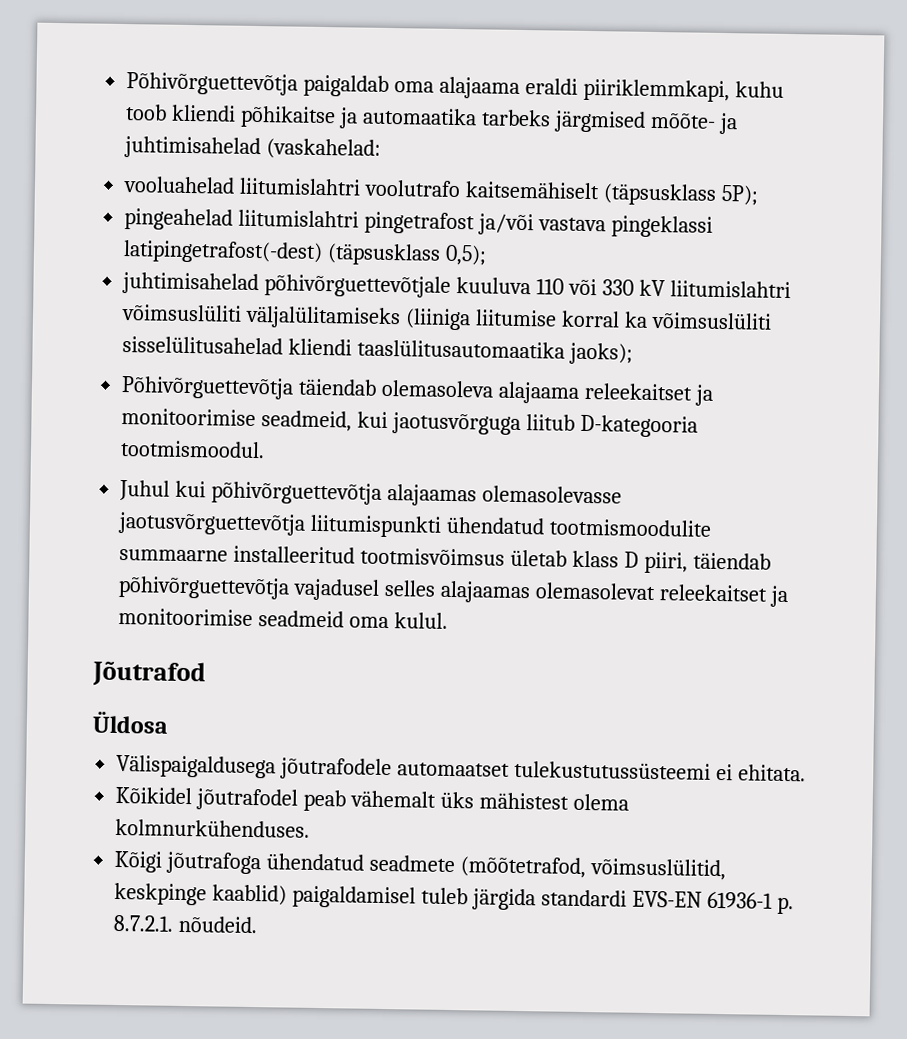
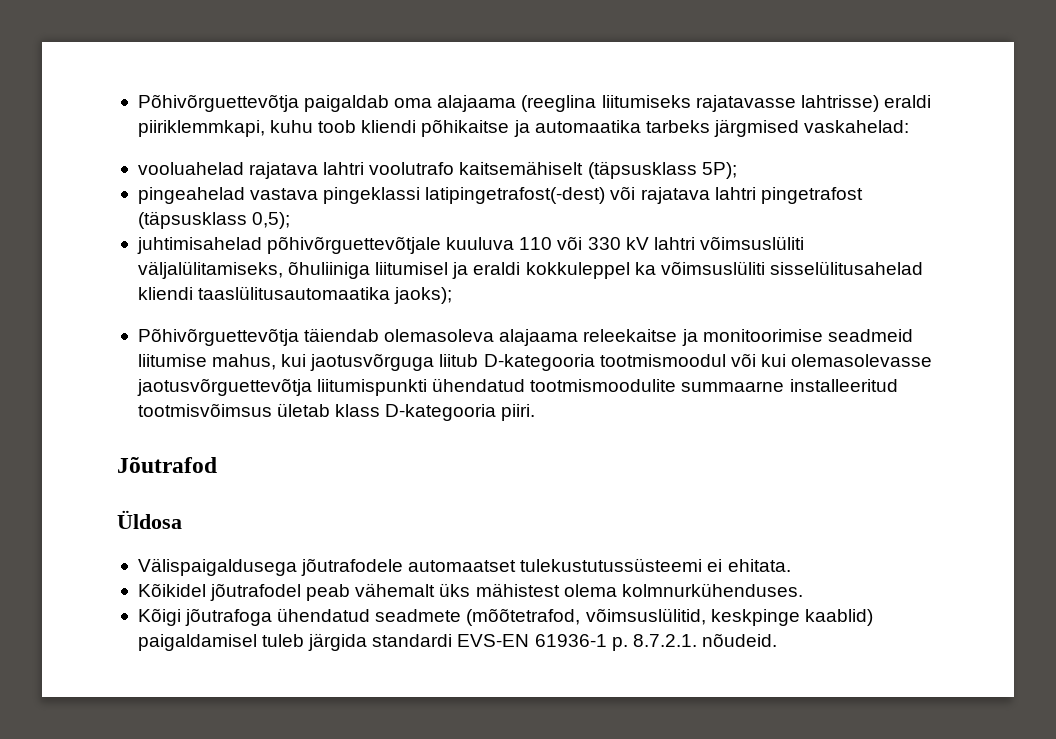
(521, 87) none -> [521,95,879,112] (reeglina liitumiseks rajatavasse lahtrisse)
[649,112,738,135] [124,136,382,160] mõõte- ja juhtimisahelad (vaskahelad: -> [804,120,910,133] vaskahelad:
[239,177,362,196] liitumislahtri -> [249,162,365,179] rajatava lahtri
[238,209,713,238] [123,240,324,265] liitumislahtri pingetrafost ja/või vastava pingeklassi latipingetrafost(-dest) -> [250,186,863,204] vastava pingeklassi latipingetrafost(-dest) või rajatava lahtri pingetrafost
[669,280,791,299] [121,304,620,331] liitumislahtri võimsuslüliti väljalülitamiseks (liiniga liitumise korral -> [653,236,804,250] [137,261,630,279] lahtri võimsuslüliti väljalülitamiseks, õhuliiniga liitumisel ja eraldi kokkuleppel
[583,382,714,406] [121,408,353,432] releekaitset ja monitoorimise seadmeid, -> [583,329,913,346] [137,354,277,370] releekaitse ja monitoorimise seadmeid liitumise mahus,
[120,440,266,459] [119,479,478,507] tootmismoodul. // Juhul kui põhivõrguettevõtja alajaamas -> [599,353,786,367] tootmismoodul või kui
[623,551,771,574] [118,575,789,608] [118,607,449,629] D piiri, täiendab põhivõrguettevõtja vajadusel selles alajaamas olemasolevat releekaitset ja monitoorimise seadmeid oma kulul. -> [385,404,536,421] D-kategooria piiri.

